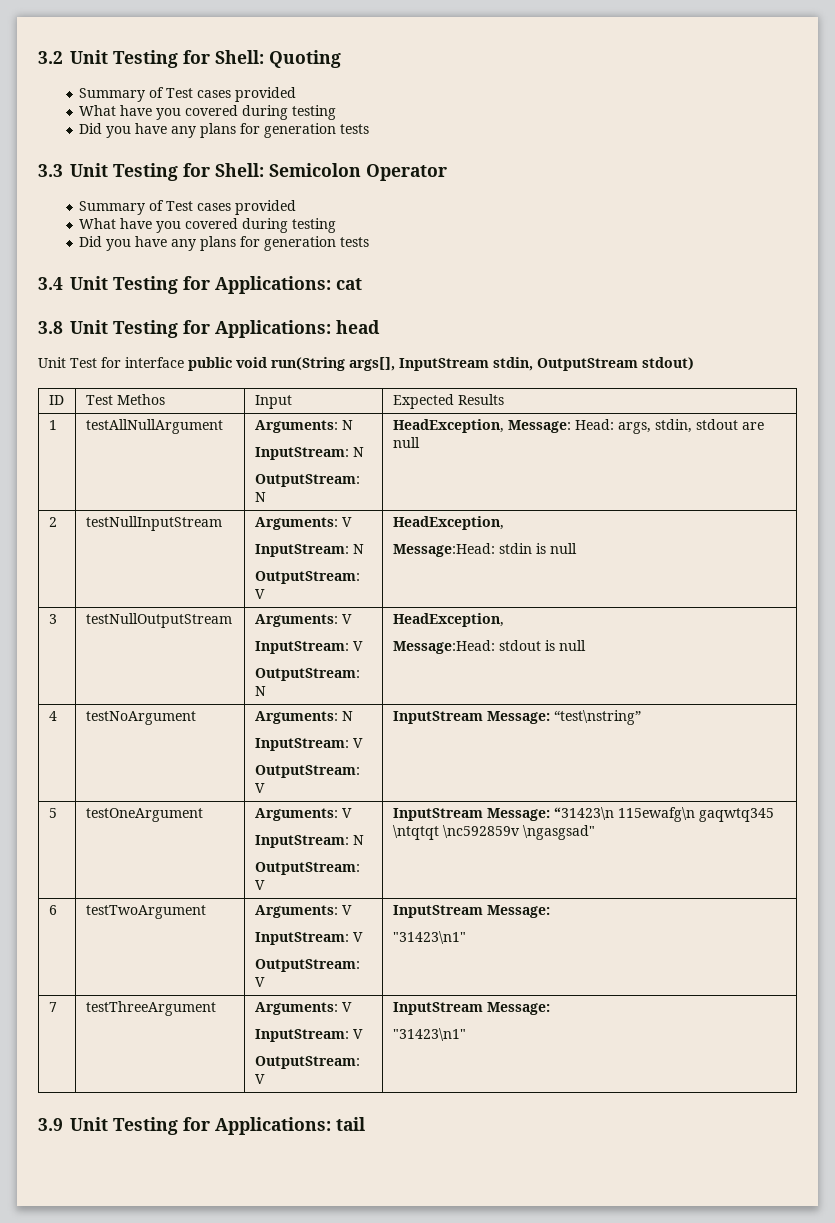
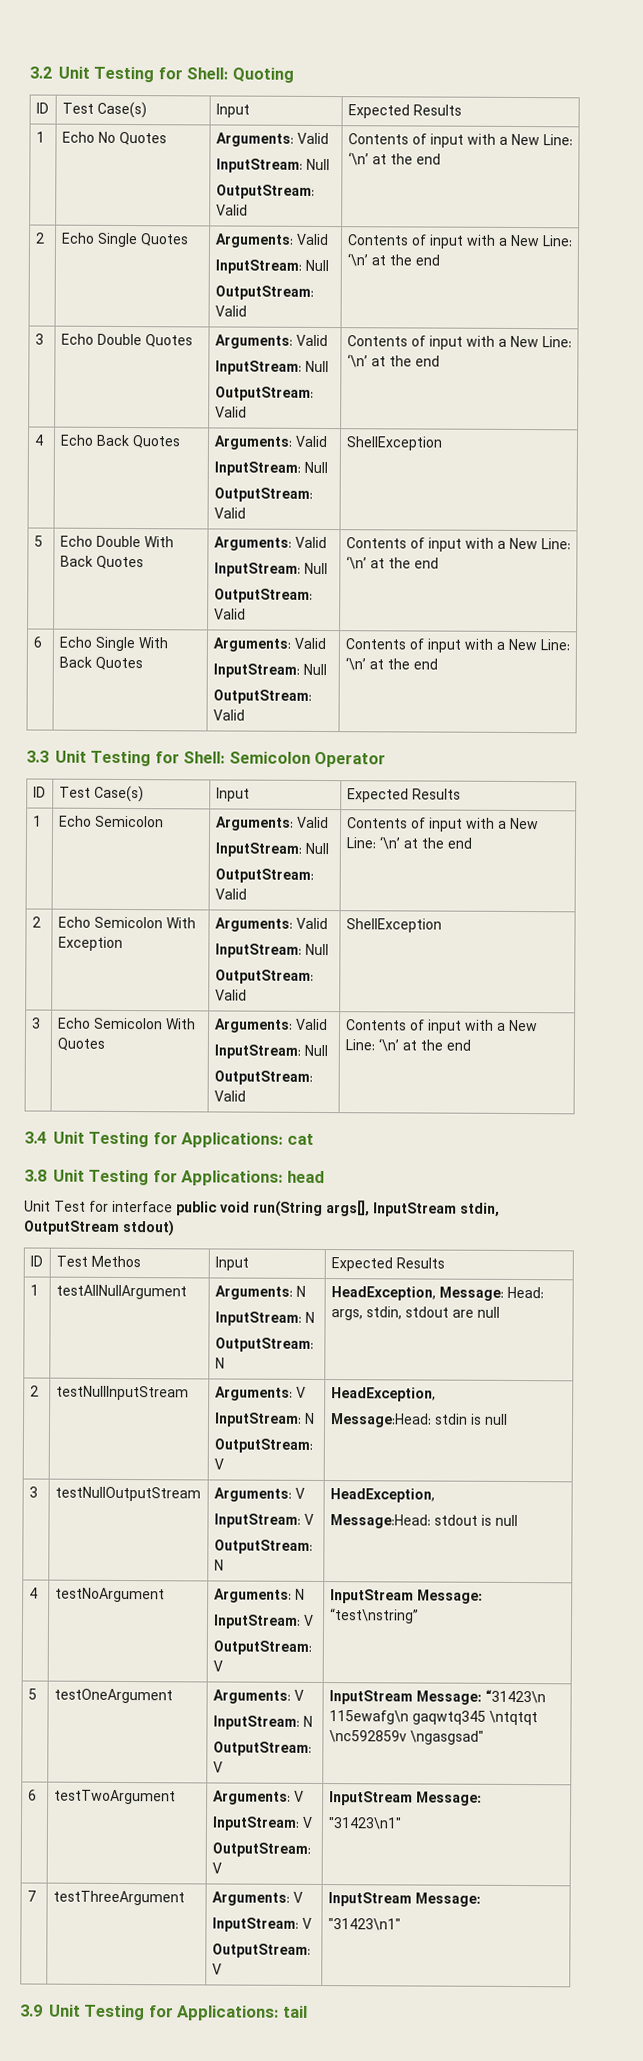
[79,87,297,102] [79,105,337,120] [79,123,370,138] // Summary of Test cases provided // What have you covered during testing // Did you have any plans for generation tests -> [35,102,49,114] [61,101,147,119] [215,103,250,118] [347,104,462,119] [35,131,45,143] [61,131,167,146] [215,132,329,147] [215,158,330,173] [215,184,315,199] [215,204,248,216] [347,133,573,148] [347,152,441,166] [34,232,45,244] [60,232,189,248] [214,233,329,248] [214,259,329,274] [214,285,314,300] [214,305,247,317] [346,234,573,249] [346,253,440,267] [34,333,44,345] [60,333,193,348] [214,334,328,349] [214,360,329,375] [214,386,314,401] [214,406,247,418] [346,335,572,350] [346,354,440,368] [33,434,44,446] [59,434,181,449] [213,435,328,450] [213,461,328,476] [213,487,313,502] [213,507,246,519] [345,436,443,451] [33,535,43,547] [59,535,174,548] [59,555,144,570] [213,536,327,551] [213,562,328,577] [213,588,313,603] [213,608,246,620] [345,537,571,552] [345,556,439,570] [32,636,42,648] [58,636,168,652] [58,656,143,671] [212,637,326,652] [212,663,327,678] [212,689,312,704] [212,709,245,721] [344,638,570,653] [344,657,438,671] // ID | Test Case(s) | Input | Expected Results // 1 | Echo No Quotes | Arguments: Valid // InputStream: Null // OutputStream: Valid | Contents of input with a New Line: ‘\n’ at the end // 2 | Echo Single Quotes | Arguments: Valid // InputStream: Null // OutputStream: Valid | Contents of input with a New Line: ‘\n’ at the end // 3 | Echo Double Quotes | Arguments: Valid // InputStream: Null // OutputStream: Valid | Contents of input with a New Line: ‘\n’ at the end // 4 | Echo Back Quotes | Arguments: Valid // InputStream: Null // OutputStream: Valid | ShellException // 5 | Echo Double With Back Quotes | Arguments: Valid // InputStream: Null // OutputStream: Valid | Contents of input with a New Line: ‘\n’ at the end // 6 | Echo Single With Back Quotes | Arguments: Valid // InputStream: Null // OutputStream: Valid | Contents of input with a New Line: ‘\n’ at the end
[79,200,297,215] [79,218,337,233] [79,236,370,251] // Summary of Test cases provided // What have you covered during testing // Did you have any plans for generation tests -> [32,786,46,798] [58,785,144,803] [215,787,250,802] [346,788,461,803] [32,815,42,827] [58,815,164,828] [215,816,329,831] [214,842,329,857] [214,868,314,883] [214,888,247,900] [346,817,539,832] [345,836,472,850] [31,916,41,928] [57,916,196,929] [57,936,123,951] [214,917,328,932] [214,943,329,958] [214,969,314,984] [214,989,247,1001] [345,918,442,933] [31,1017,41,1029] [57,1017,196,1030] [56,1037,105,1051] [213,1018,328,1033] [213,1044,328,1059] [213,1070,313,1085] [213,1090,246,1102] [345,1019,538,1034] [344,1038,471,1052] // ID | Test Case(s) | Input | Expected Results // 1 | Echo Semicolon | Arguments: Valid // InputStream: Null // OutputStream: Valid | Contents of input with a New Line: ‘\n’ at the end // 2 | Echo Semicolon With Exception | Arguments: Valid // InputStream: Null // OutputStream: Valid | ShellException // 3 | Echo Semicolon With Quotes | Arguments: Valid // InputStream: Null // OutputStream: Valid | Contents of input with a New Line: ‘\n’ at the end

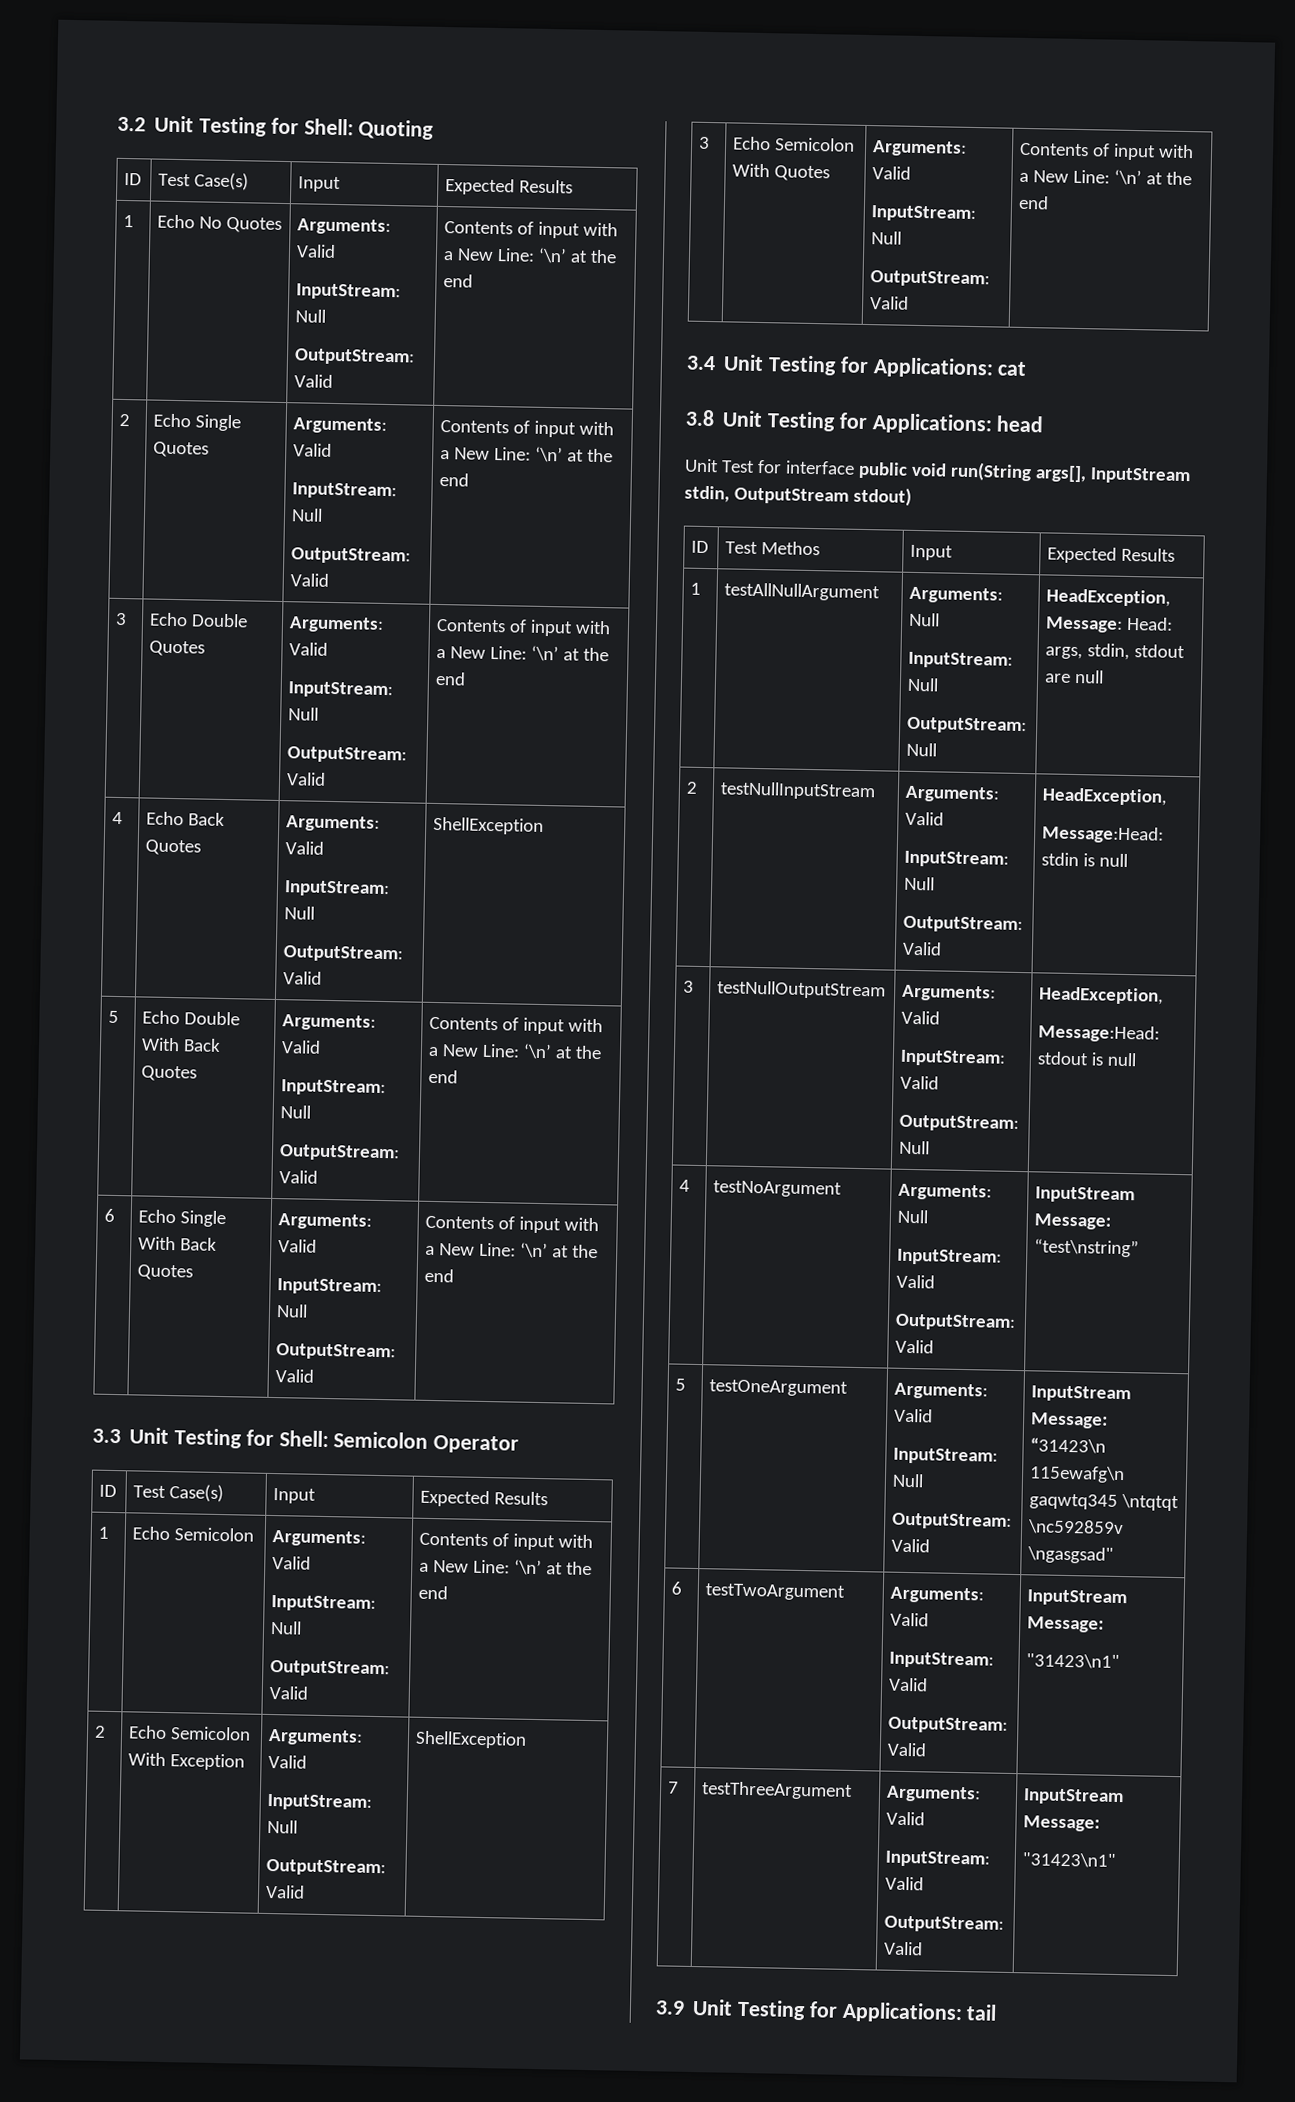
[295,1285,306,1297] [214,1311,315,1326] [214,1337,314,1352] [214,1357,225,1369] N // InputStream: N // OutputStream: N -> [909,612,941,627] [908,651,1014,669] [907,677,940,692] [907,716,1028,735] [906,742,938,757] Null // InputStream: Null // OutputStream: Null
[295,1386,306,1398] [213,1412,315,1427] [213,1438,313,1453] [213,1458,224,1470] V // InputStream: N // OutputStream: V -> [905,811,945,826] [904,850,1010,868] [904,876,936,891] [903,915,1024,934] [902,941,943,956] Valid // InputStream: Null // OutputStream: Valid
[294,1487,305,1499] [213,1513,314,1528] [213,1539,313,1554] [213,1559,224,1571] V // InputStream: V // OutputStream: N -> [901,1010,941,1025] [900,1049,1007,1067] [900,1075,940,1090] [899,1114,1020,1133] [899,1140,931,1155] Valid // InputStream: Valid // OutputStream: Null
[294,1588,305,1600] [212,1614,314,1629] [212,1640,312,1655] [212,1660,223,1672] N // InputStream: V // OutputStream: V -> [897,1209,930,1224] [897,1248,1003,1266] [896,1274,936,1289] [895,1313,1017,1331] [895,1339,935,1354] Null // InputStream: Valid // OutputStream: Valid
[293,1689,304,1701] [212,1715,313,1730] [212,1741,312,1756] [212,1761,223,1773] V // InputStream: N // OutputStream: V -> [894,1408,934,1423] [893,1447,999,1465] [892,1473,925,1488] [892,1512,1013,1530] [891,1538,931,1553] Valid // InputStream: Null // OutputStream: Valid
[293,1790,304,1802] [211,1816,313,1831] [211,1842,311,1857] [211,1862,222,1874] V // InputStream: V // OutputStream: V -> [890,1612,930,1627] [889,1651,995,1669] [888,1677,929,1692] [888,1716,1009,1734] [887,1742,927,1757] Valid // InputStream: Valid // OutputStream: Valid
[292,1891,303,1903] [211,1917,312,1932] [211,1943,311,1958] [211,1963,222,1975] V // InputStream: V // OutputStream: V -> [886,1811,926,1826] [885,1850,991,1868] [885,1876,925,1891] [884,1915,1005,1933] [884,1941,924,1956] Valid // InputStream: Valid // OutputStream: Valid

